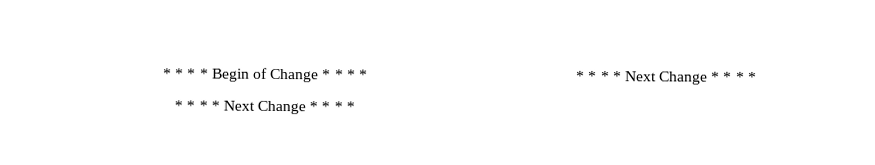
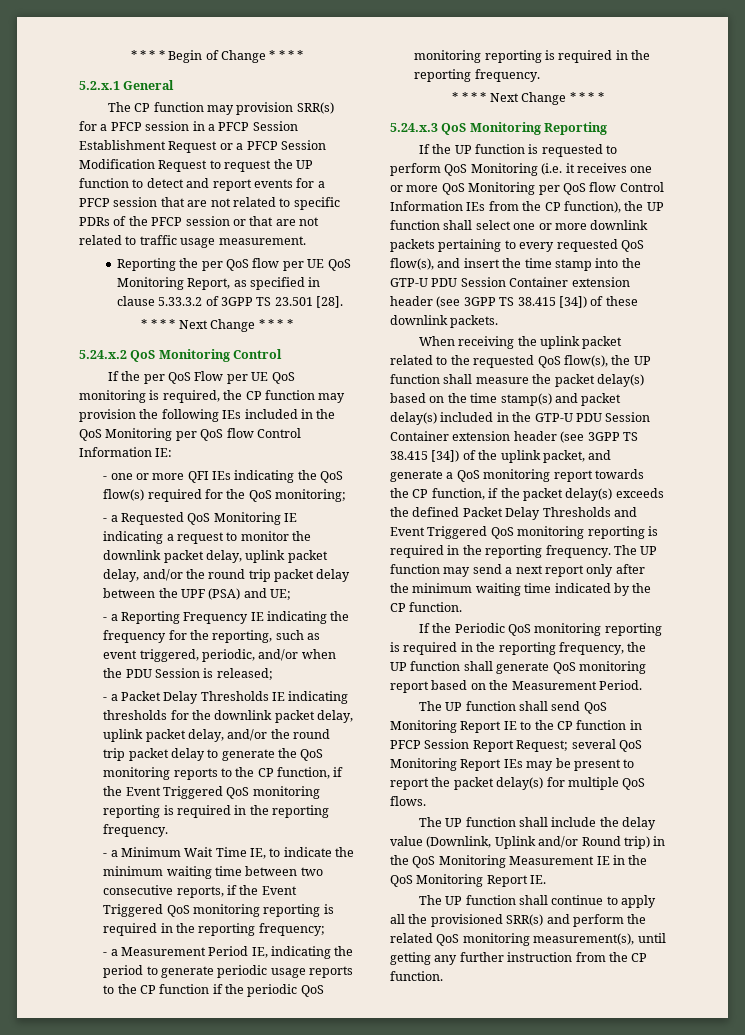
(368, 74) none -> [79,80,175,90] [107,102,334,115] [79,121,298,131] [79,140,326,153] [79,159,313,172] [79,178,325,191] [79,197,340,210] [79,216,319,226] [79,235,306,248] [116,258,351,271] [116,277,321,290] [116,296,344,308] // 5.2.x.1 General // The CP function may provision SRR(s) for a PFCP session in a PFCP Session Establishment Request or a PFCP Session Modification Request to request the UP function to detect and report events for a PFCP session that are not related to specific PDRs of the PFCP session or that are not related to traffic usage measurement. // Reporting the per QoS flow per UE QoS Monitoring Report, as specified in clause 5.33.3.2 of 3GPP TS 23.501 [28].
(355, 106) none -> [79,349,283,362] [107,371,295,384] [79,390,346,403] [79,409,336,422] [79,428,301,441] [79,447,173,457] [103,470,344,483] [103,489,347,502] [103,512,298,525] [103,531,312,544] [103,550,328,563] [103,569,351,582] [103,588,292,600] [103,611,350,624] [103,630,321,643] [103,649,336,662] [103,668,273,680] [103,691,349,704] [103,710,354,723] [103,729,331,742] [103,748,324,761] [103,767,344,780] [103,786,320,799] [103,805,330,818] [103,824,169,837] [103,847,355,859] [103,866,323,879] [103,885,297,898] [103,904,334,917] [103,923,325,936] [103,946,354,959] [103,965,354,978] [103,984,324,997] [414,50,651,63] [414,69,540,82] // 5.24.x.2 QoS Monitoring Control // If the per QoS Flow per UE QoS monitoring is required, the CP function may provision the following IEs included in the QoS Monitoring per QoS flow Control Information IE: // - one or more QFI IEs indicating the QoS flow(s) required for the QoS monitoring; // - a Requested QoS Monitoring IE indicating a request to monitor the downlink packet delay, uplink packet delay, and/or the round trip packet delay between the UPF (PSA) and UE; // - a Reporting Frequency IE indicating the frequency for the reporting, such as event triggered, periodic, and/or when the PDU Session is released; // - a Packet Delay Thresholds IE indicating thresholds for the downlink packet delay, uplink packet delay, and/or the round trip packet delay to generate the QoS monitoring reports to the CP function, if the Event Triggered QoS monitoring reporting is required in the reporting frequency. // - a Minimum Wait Time IE, to indicate the minimum waiting time between two consecutive reports, if the Event Triggered QoS monitoring reporting is required in the reporting frequency; // - a Measurement Period IE, indicating the period to generate periodic usage reports to the CP function if the periodic QoS monitoring reporting is required in the reporting frequency.
(757, 77) none -> [390,122,608,135] [418,144,618,157] [390,163,653,176] [390,182,664,195] [390,201,664,213] [390,220,649,230] [390,239,644,252] [390,258,641,271] [390,277,630,287] [390,296,638,308] [390,315,499,328] [418,336,623,349] [390,355,651,368] [390,374,644,387] [390,393,622,406] [390,412,651,425] [390,431,638,443] [390,450,612,463] [390,469,644,482] [390,488,664,501] [390,507,637,520] [390,526,658,539] [390,545,658,558] [390,564,645,577] [390,583,652,596] [390,602,463,612] [418,623,662,636] [390,642,647,655] [390,661,646,674] [390,680,642,693] [418,701,607,714] [390,720,642,733] [390,739,642,752] [390,758,635,771] [390,777,646,790] [390,796,426,806] [418,817,657,830] [390,836,666,849] [390,855,648,868] [390,874,547,887] [418,895,657,908] [390,914,647,927] [390,933,666,946] [390,952,648,965] [390,971,443,981] // 5.24.x.3 QoS Monitoring Reporting // If the UP function is requested to perform QoS Monitoring (i.e. it receives one or more QoS Monitoring per QoS flow Control Information IEs from the CP function), the UP function shall select one or more downlink packets pertaining to every requested QoS flow(s), and insert the time stamp into the GTP-U PDU Session Container extension header (see 3GPP TS 38.415 [34]) of these downlink packets. // When receiving the uplink packet related to the requested QoS flow(s), the UP function shall measure the packet delay(s) based on the time stamp(s) and packet delay(s) included in the GTP-U PDU Session Container extension header (see 3GPP TS 38.415 [34]) of the uplink packet, and generate a QoS monitoring report towards the CP function, if the packet delay(s) exceeds the defined Packet Delay Thresholds and Event Triggered QoS monitoring reporting is required in the reporting frequency. The UP function may send a next report only after the minimum waiting time indicated by the CP function. // If the Periodic QoS monitoring reporting is required in the reporting frequency, the UP function shall generate QoS monitoring report based on the Measurement Period. // The UP function shall send QoS Monitoring Report IE to the CP function in PFCP Session Report Request; several QoS Monitoring Report IEs may be present to report the packet delay(s) for multiple QoS flows. // The UP function shall include the delay value (Downlink, Uplink and/or Round trip) in the QoS Monitoring Measurement IE in the QoS Monitoring Report IE. // The UP function shall continue to apply all the provisioned SRR(s) and perform the related QoS monitoring measurement(s), until getting any further instruction from the CP function.

